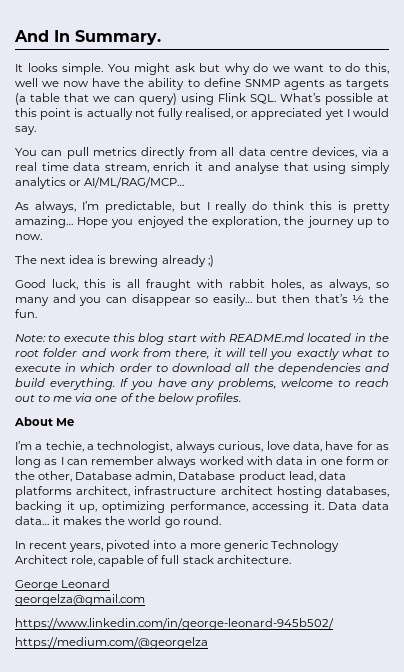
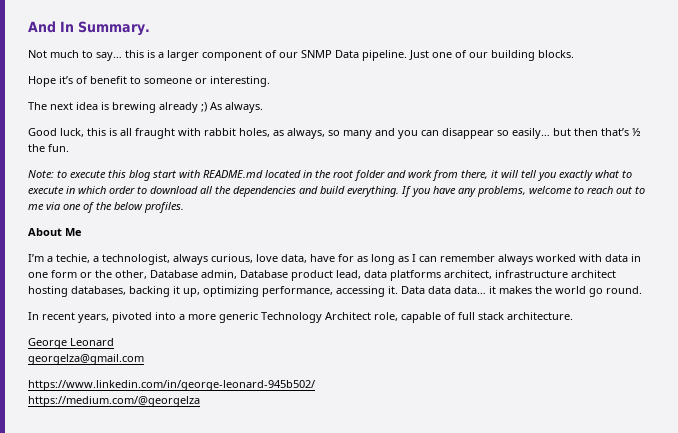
[15,63,390,75] [15,78,389,90] [15,93,389,105] [15,108,389,120] [15,126,36,135] [15,147,390,159] [15,162,391,174] [15,177,185,189] [15,201,390,213] [15,216,390,228] [15,234,42,240] It looks simple. You might ask but why do we want to do this, well we now have the ability to define SNMP agents as targets (a table that we can query) using Flink SQL. What’s possible at this point is actually not fully realised, or appreciated yet I would say. // You can pull metrics directly from all data centre devices, via a real time data stream, enrich it and analyse that using simply analytics or AI/ML/RAG/MCP… // As always, I’m predictable, but I really do think this is pretty amazing… Hope you enjoyed the exploration, the journey up to now. -> [28,50,574,61] [28,76,270,87] Not much to say… this is a larger component of our SNMP Data pipeline. Just one of our building blocks. // Hope it’s of benefit to someone or interesting.
(214, 261) none -> [210,102,263,113] As always.

